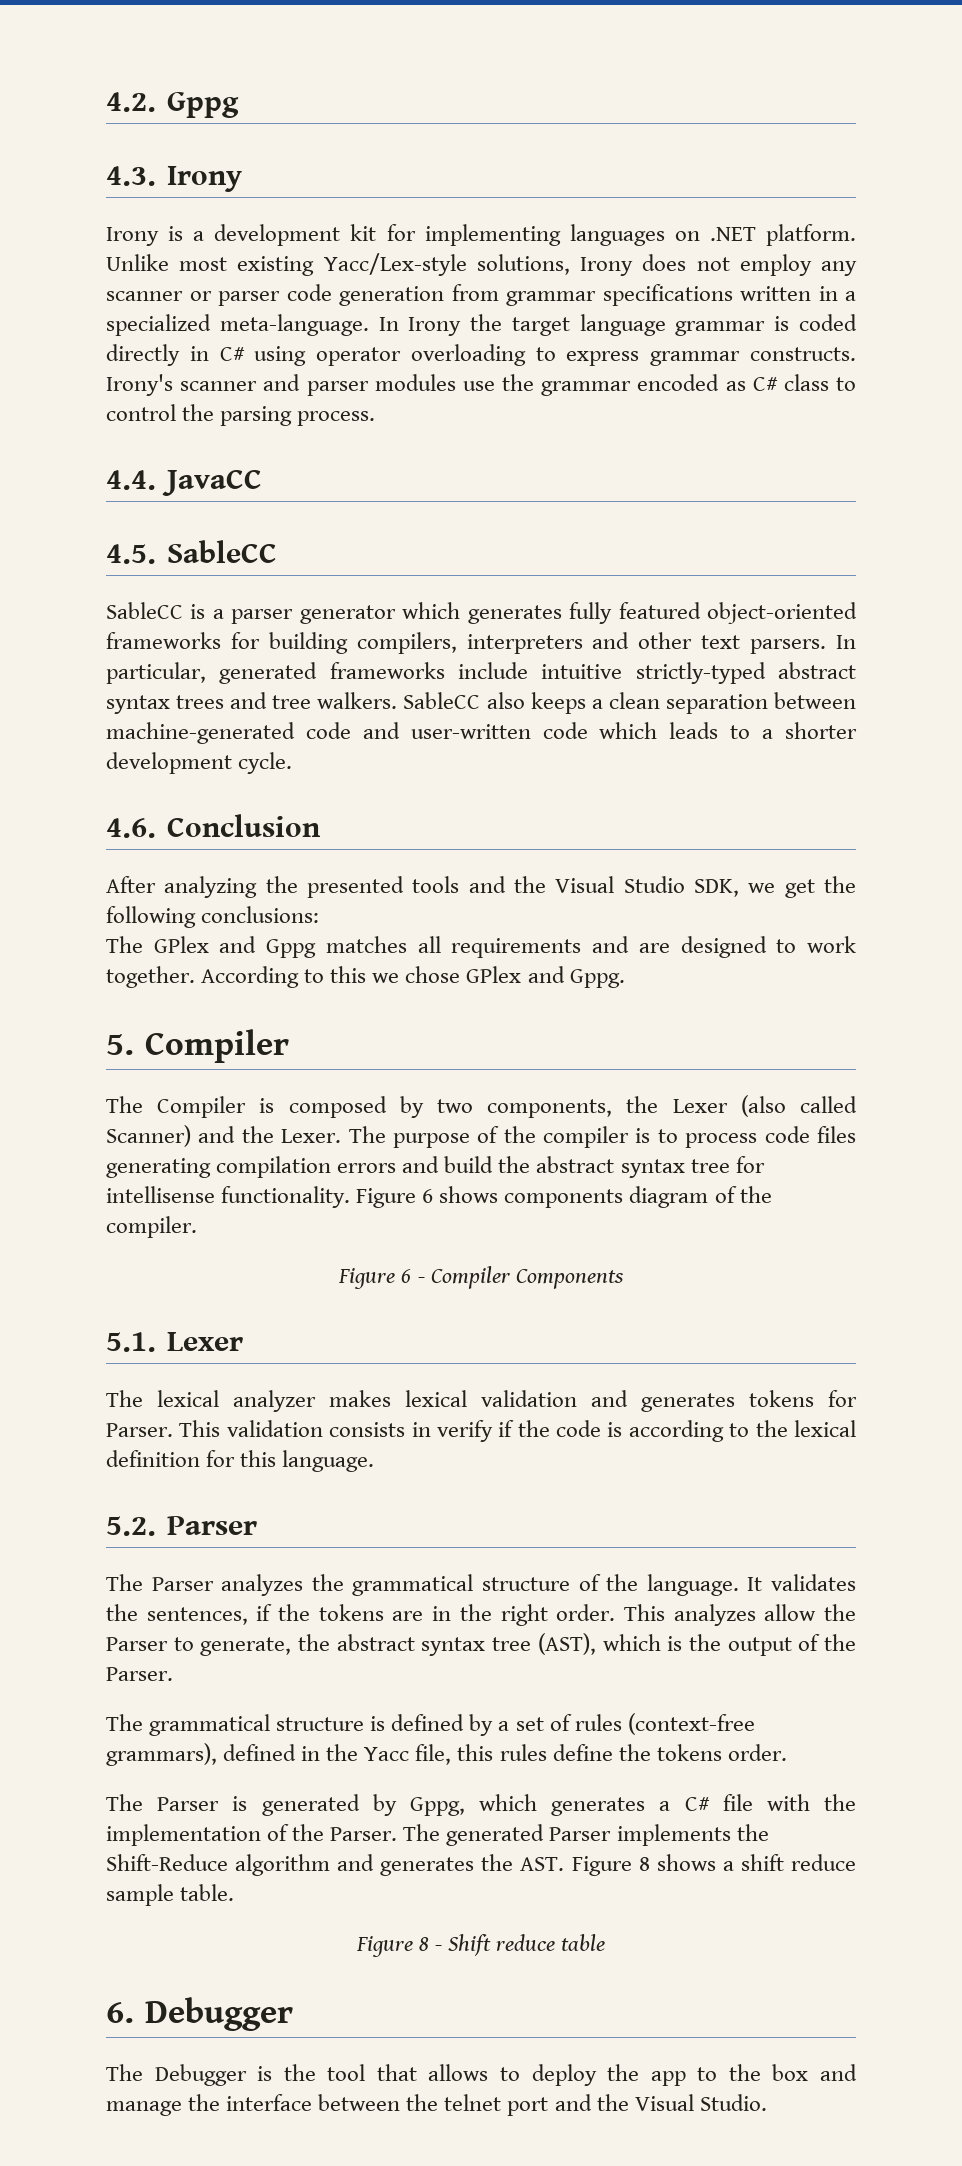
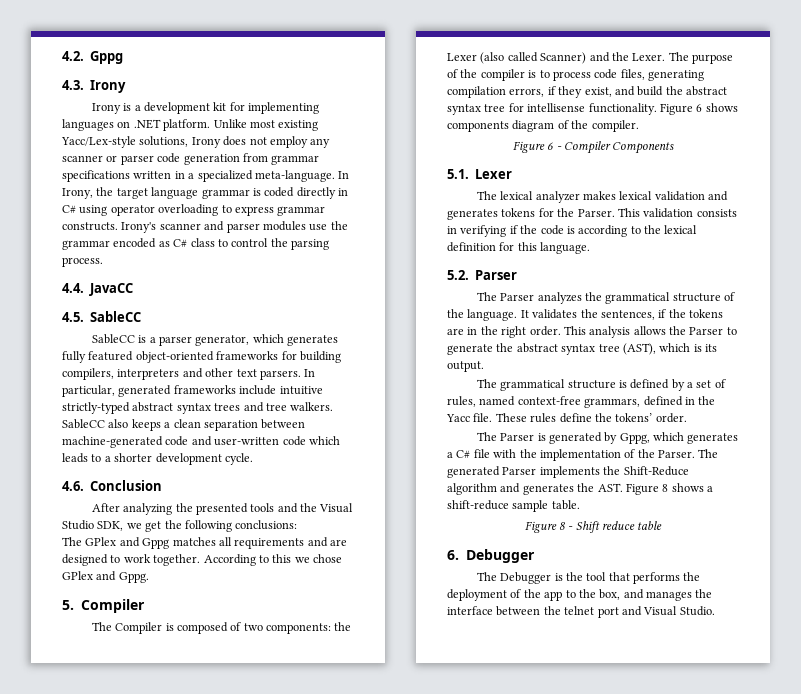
[408,317,462,336] Irony -> [62,188,93,199] Irony,
[299,605,396,624] generator -> [195,335,250,346] generator,
[399,1096,613,1118] by two components, -> [230,622,332,634] of two components:
[816,1126,856,1143] files -> [620,69,645,80] files,
[337,1163,397,1173] errors -> [509,86,612,98] errors, if they exist,
(857, 1398) none -> [557,208,575,217] the
[436,1420,493,1442] verify -> [460,225,507,237] verifying
[673,1604,817,1626] analyzes allow -> [589,326,666,338] analysis allows
[200,1637,292,1656] generate, -> [447,344,493,355] generate
[688,1634,857,1656] [106,1667,173,1681] the output of the Parser. -> [705,344,717,352] [447,361,484,372] its output.
[574,1713,755,1735] [106,1743,217,1766] rules (context-free grammars), -> [447,396,641,408] rules, named context-free grammars,
[415,1744,494,1765] file, this -> [473,413,527,422] file. These
[656,1744,722,1761] tokens -> [615,413,653,422] tokens’
[740,1854,857,1871] shift reduce -> [447,500,509,510] shift-reduce
[428,2064,597,2086] allows to deploy -> [633,572,701,584] [447,589,522,601] performs the deployment of
[772,2064,857,2081] [106,2101,182,2116] box and manage -> [599,589,692,601] box, and manages
[596,2094,629,2111] the -> (642, 611) none

